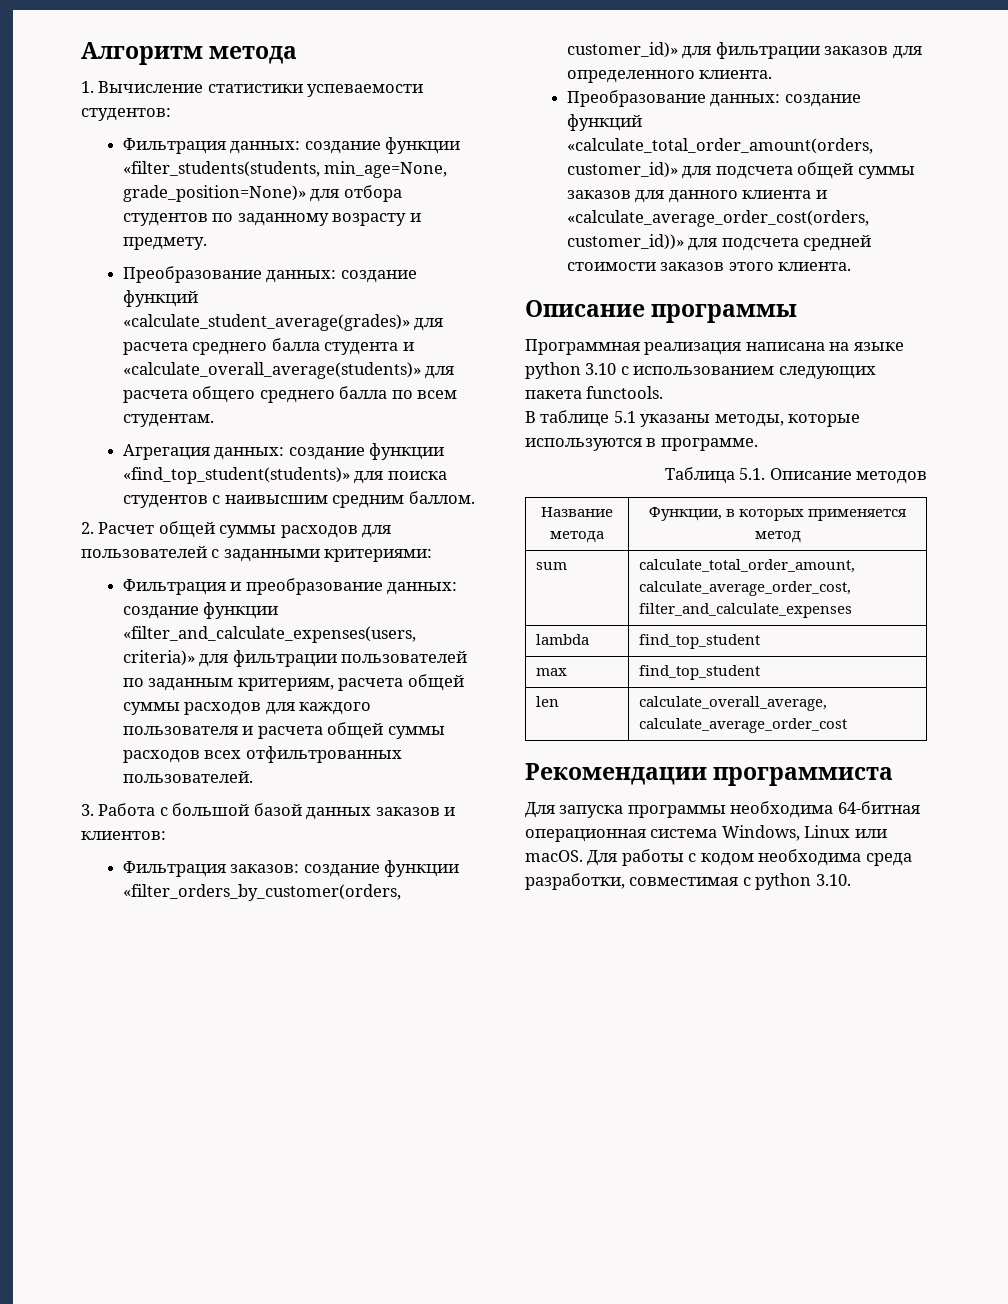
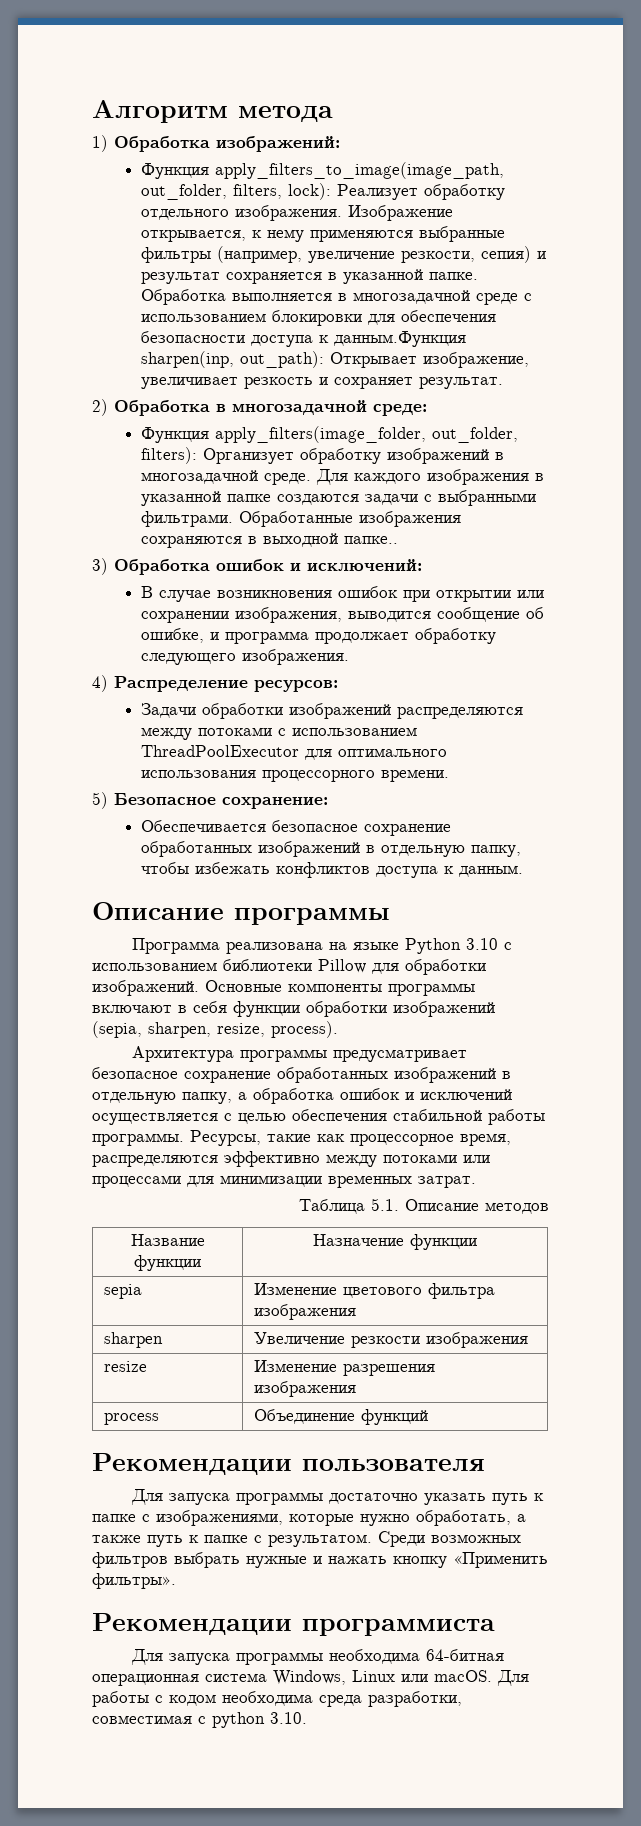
[81,81,424,97] [81,108,171,121] [122,137,461,154] [122,161,448,178] [122,185,402,202] [122,213,421,226] [122,237,207,250] [122,266,417,283] [122,290,198,307] [122,314,444,331] [122,338,414,355] [122,362,455,379] [122,386,458,403] [122,414,214,427] [122,443,445,460] [122,467,447,484] [122,491,475,508] [81,521,392,538] [81,546,433,562] [122,578,458,595] [122,602,279,619] [122,626,416,643] [122,650,468,667] [122,674,464,691] [122,702,372,715] [122,722,445,739] [122,746,402,763] [122,771,253,783] [81,803,456,820] [81,831,166,840] [122,860,460,877] [122,884,401,901] [566,42,922,59] [566,70,773,83] [566,90,861,107] [566,114,642,131] [566,138,873,154] [566,162,915,179] [566,190,827,203] [566,210,869,227] [566,234,872,251] [566,262,852,271] 1. Вычисление статистики успеваемости студентов: // Фильтрация данных: создание функции «filter_students(students, min_age=None, grade_position=None)» для отбора студентов по заданному возрасту и предмету. // Преобразование данных: создание функций «calculate_student_average(grades)» для расчета среднего балла студента и «calculate_overall_average(students)» для расчета общего среднего балла по всем студентам. // Агрегация данных: создание функции «find_top_student(students)» для поиска студентов с наивысшим средним баллом. // 2. Расчет общей суммы расходов для пользователей с заданными критериями: // Фильтрация и преобразование данных: создание функции «filter_and_calculate_expenses(users, criteria)» для фильтрации пользователей по заданным критериям, расчета общей суммы расходов для каждого пользователя и расчета общей суммы расходов всех отфильтрованных пользователей. // 3. Работа с большой базой данных заказов и клиентов: // Фильтрация заказов: создание функции «filter_orders_by_customer(orders, customer_id)» для фильтрации заказов для определенного клиента. // Преобразование данных: создание функций «calculate_total_order_amount(orders, customer_id)» для подсчета общей суммы заказов для данного клиента и «calculate_average_order_cost(orders, customer_id))» для подсчета средней стоимости заказов этого клиента. -> [92,135,340,152] [140,162,504,179] [140,183,505,200] [140,205,453,221] [140,226,505,242] [140,246,546,263] [140,269,478,284] [140,289,532,305] [140,310,496,326] [140,331,466,347] [140,351,529,368] [140,377,503,389] [92,399,427,416] [140,426,518,443] [140,447,504,464] [140,469,544,485] [140,490,536,506] [140,511,461,527] [140,533,398,548] [92,558,422,575] [140,586,544,602] [140,607,544,623] [140,628,496,644] [140,649,349,665] [92,675,338,692] [140,703,523,719] [140,727,417,740] [140,745,447,760] [140,769,449,782] [92,792,328,809] [140,820,451,836] [140,841,521,857] [140,862,523,878] 1) Обработка изображений: // Функция apply_filters_to_image(image_path, out_folder, filters, lock): Реализует обработку отдельного изображения. Изображение открывается, к нему применяются выбранные фильтры (например, увеличение резкости, сепия) и результат сохраняется в указанной папке. Обработка выполняется в многозадачной среде с использованием блокировки для обеспечения безопасности доступа к данным.Функция sharpen(inp, out_path): Открывает изображение, увеличивает резкость и сохраняет результат. // 2) Обработка в многозадачной среде: // Функция apply_filters(image_folder, out_folder, filters): Организует обработку изображений в многозадачной среде. Для каждого изображения в указанной папке создаются задачи с выбранными фильтрами. Обработанные изображения сохраняются в выходной папке.. // 3) Обработка ошибок и исключений: // В случае возникновения ошибок при открытии или сохранении изображения, выводится сообщение об ошибке, и программа продолжает обработку следующего изображения. // 4) Распределение ресурсов: // Задачи обработки изображений распределяются между потоками с использованием ThreadPoolExecutor для оптимального использования процессорного времени. // 5) Безопасное сохранение: // Обеспечивается безопасное сохранение обработанных изображений в отдельную папку, чтобы избежать конфликтов доступа к данным.
[525,339,825,355] Программная реализация написана -> [131,938,323,954] Программа реализована
[525,362,581,379] python -> [404,938,461,954] Python
[778,366,876,379] [525,386,664,399] [525,410,861,427] [525,438,758,451] следующих пакета functools. // В таблице 5.1 указаны методы, которые используются в программе. -> [223,959,486,975] [92,980,475,996] [92,1001,495,1017] [92,1021,338,1038] [131,1046,467,1062] [92,1067,511,1083] [92,1088,512,1104] [92,1109,545,1125] [92,1130,511,1146] [92,1151,490,1167] [92,1175,476,1188] библиотеки Pillow для обработки изображений. Основные компоненты программы включают в себя функции обработки изображений (sepia, sharpen, resize, process). // Архитектура программы предусматривает безопасное сохранение обработанных изображений в отдельную папку, а обработка ошибок и исключений осуществляется с целью обеспечения стабильной работы программы. Ресурсы, такие как процессорное время, распределяются эффективно между потоками или процессами для минимизации временных затрат.
[550,531,604,543] [648,507,908,521] [754,531,801,543] [536,562,568,570] [639,559,856,573] [639,581,852,596] [639,603,853,618] [536,634,590,645] [639,634,761,649] [536,668,568,676] [639,665,761,680] [536,696,560,707] [639,696,828,711] [639,718,848,733] метода | Функции, в которых применяется метод // sum | calculate_total_order_amount, calculate_average_order_cost, filter_and_calculate_expenses // lambda | find_top_student // max | find_top_student // len | calculate_overall_average, calculate_average_order_cost -> [134,1255,201,1271] [313,1234,477,1250] [103,1284,142,1299] [253,1283,495,1299] [253,1304,356,1320] [103,1332,163,1348] [253,1332,528,1348] [103,1361,147,1372] [253,1360,435,1376] [253,1381,356,1397] [103,1413,159,1425] [253,1409,428,1425] [92,1453,485,1475] [130,1489,544,1505] [92,1510,526,1526] [92,1531,521,1547] [92,1552,548,1568] [92,1573,176,1589] функции | Назначение функции // sepia | Изменение цветового фильтра изображения // sharpen | Увеличение резкости изображения // resize | Изменение разрешения изображения // process | Объединение функций // Рекомендации пользователя // Для запуска программы достаточно указать путь к папке с изображениями, которые нужно обработать, а также путь к папке с результатом. Среди возможных фильтров выбрать нужные и нажать кнопку «Применить фильтры».

